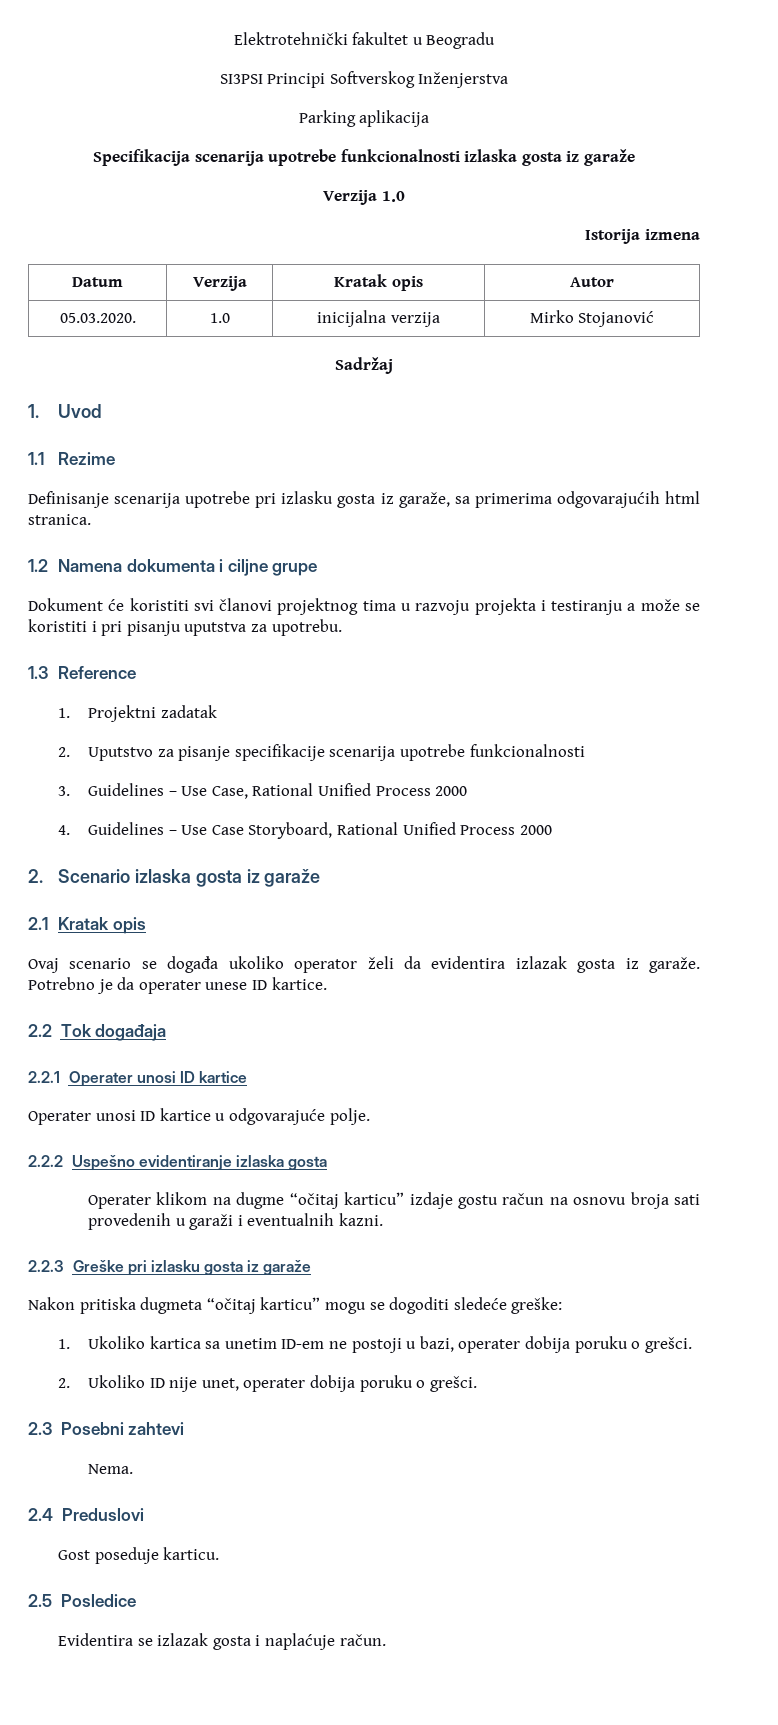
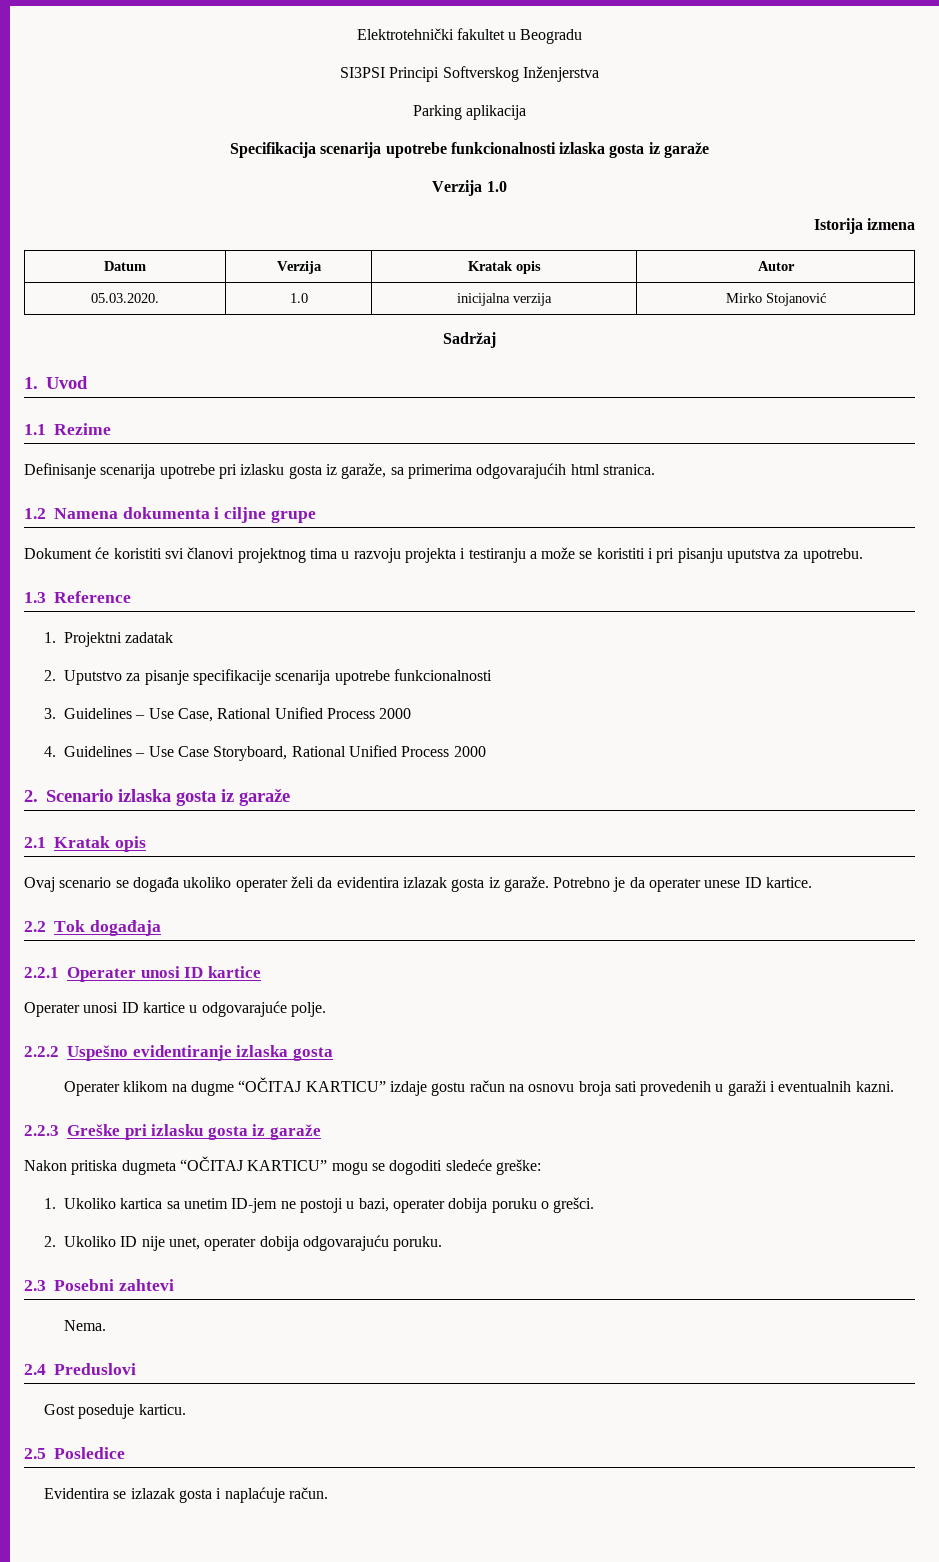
[294,959,358,973] operator -> [235,878,288,892] operater
[289,1192,405,1209] “očitaj karticu” -> [238,1077,386,1092] “OČITAJ KARTICU”
[206,1297,321,1314] “očitaj karticu” -> [179,1156,328,1171] “OČITAJ KARTICU”
[281,1339,325,1349] ID-em -> [231,1198,278,1213] ID-jem
[359,1375,477,1392] poruku o grešci. -> [302,1235,443,1251] odgovarajuću poruku.

